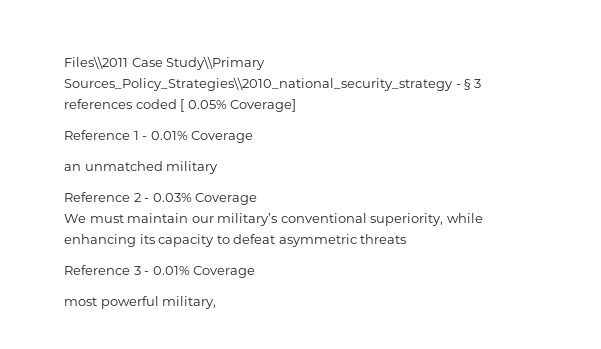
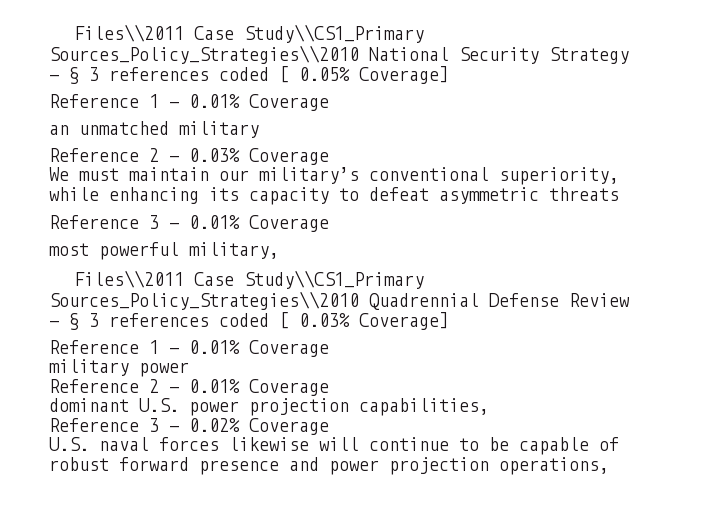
[64,56,266,70] [64,77,453,91] Files\\2011 Case Study\\Primary Sources_Policy_Strategies\\2010_national_security_strategy -> [73,24,424,43] [49,45,629,64] Files\\2011 Case Study\\CS1_Primary Sources_Policy_Strategies\\2010 National Security Strategy
(217, 302) none -> [73,270,424,289] [49,291,630,310] [49,312,449,330] [49,340,329,357] [49,359,189,377] [49,379,329,396] [49,398,489,416] [49,418,329,435] [49,437,619,455] [49,457,609,475] // Files\\2011 Case Study\\CS1_Primary Sources_Policy_Strategies\\2010 Quadrennial Defense Review - § 3 references coded [ 0.03% Coverage] // Reference 1 - 0.01% Coverage // military power // Reference 2 - 0.01% Coverage // dominant U.S. power projection capabilities, // Reference 3 - 0.02% Coverage // U.S. naval forces likewise will continue to be capable of robust forward presence and power projection operations,

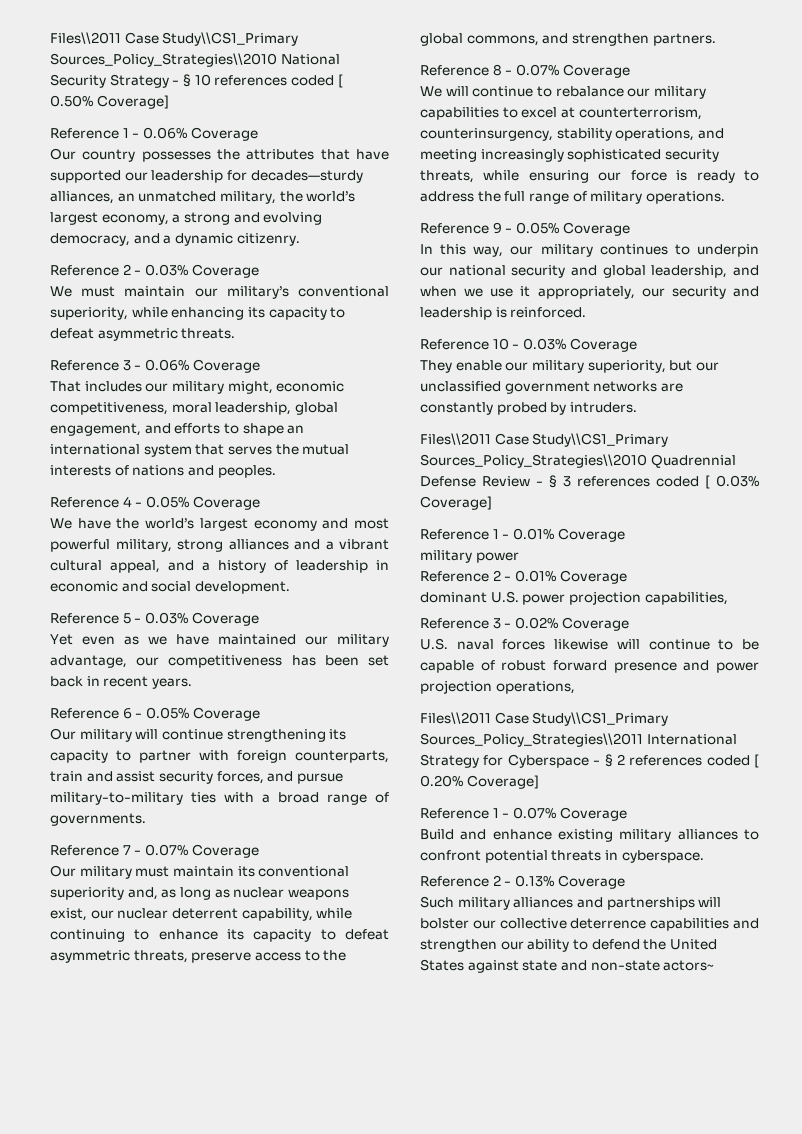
[89,66,449,84] [49,94,329,111] [49,121,259,138] 3 references coded [ 0.05% Coverage] // Reference 1 - 0.01% Coverage // an unmatched military -> [194,74,343,88] [50,95,169,109] [50,127,258,141] [50,148,389,162] [50,170,363,183] [50,191,356,204] [50,212,323,225] [50,233,300,246] 10 references coded [ 0.50% Coverage] // Reference 1 - 0.06% Coverage // Our country possesses the attributes that have supported our leadership for decades—sturdy alliances, an unmatched military, the world’s largest economy, a strong and evolving democracy, and a dynamic citizenry.
[549,187,619,201] [49,215,329,232] [49,242,279,260] threats // Reference 3 - 0.01% Coverage // most powerful military, -> [181,328,236,339] [50,359,260,373] [50,381,345,394] [50,402,338,415] [50,423,305,436] [50,444,350,457] [50,465,276,478] [50,496,260,510] [50,518,390,531] [50,539,389,552] [50,560,389,573] [50,581,290,594] [50,612,259,626] [50,634,389,647] [50,655,389,668] [50,676,192,689] [50,707,260,721] [50,728,347,742] [50,750,389,763] [50,771,343,784] [50,792,389,805] [50,813,146,826] [50,844,259,858] [50,865,350,879] [50,887,349,900] [50,908,353,921] [50,929,389,942] [50,950,347,963] [420,33,716,46] [420,64,630,78] [420,86,706,99] [420,107,702,120] [420,128,724,141] [420,149,719,162] [420,170,759,183] [420,191,725,204] [420,222,630,236] [420,244,759,257] [420,265,759,278] [420,286,759,299] [420,307,587,320] [420,338,637,352] [420,360,719,373] [420,381,683,394] [420,402,637,415] threats. // Reference 3 - 0.06% Coverage // That includes our military might, economic competitiveness, moral leadership, global engagement, and efforts to shape an international system that serves the mutual interests of nations and peoples. // Reference 4 - 0.05% Coverage // We have the world’s largest economy and most powerful military, strong alliances and a vibrant cultural appeal, and a history of leadership in economic and social development. // Reference 5 - 0.03% Coverage // Yet even as we have maintained our military advantage, our competitiveness has been set back in recent years. // Reference 6 - 0.05% Coverage // Our military will continue strengthening its capacity to partner with foreign counterparts, train and assist security forces, and pursue military-to-military ties with a broad range of governments. // Reference 7 - 0.07% Coverage // Our military must maintain its conventional superiority and, as long as nuclear weapons exist, our nuclear deterrent capability, while continuing to enhance its capacity to defeat asymmetric threats, preserve access to the global commons, and strengthen partners. // Reference 8 - 0.07% Coverage // We will continue to rebalance our military capabilities to excel at counterterrorism, counterinsurgency, stability operations, and meeting increasingly sophisticated security threats, while ensuring our force is ready to address the full range of military operations. // Reference 9 - 0.05% Coverage // In this way, our military continues to underpin our national security and global leadership, and when we use it appropriately, our security and leadership is reinforced. // Reference 10 - 0.03% Coverage // They enable our military superiority, but our unclassified government networks are constantly probed by intruders.
(609, 466) none -> [420,712,669,726] [420,733,737,747] [420,754,759,768] [420,775,539,789] [420,807,627,821] [420,829,759,842] [420,850,704,863] [420,875,625,889] [420,896,722,910] [420,918,759,931] [420,939,717,952] [420,959,715,973] // Files\\2011 Case Study\\CS1_Primary Sources_Policy_Strategies\\2011 International Strategy for Cyberspace - § 2 references coded [ 0.20% Coverage] // Reference 1 - 0.07% Coverage // Build and enhance existing military alliances to confront potential threats in cyberspace. // Reference 2 - 0.13% Coverage // Such military alliances and partnerships will bolster our collective deterrence capabilities and strengthen our ability to defend the United States against state and non-state actors~

